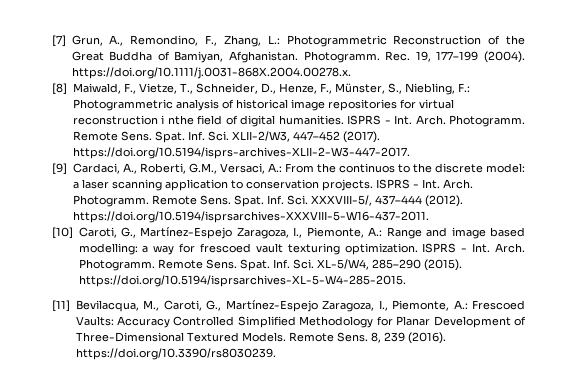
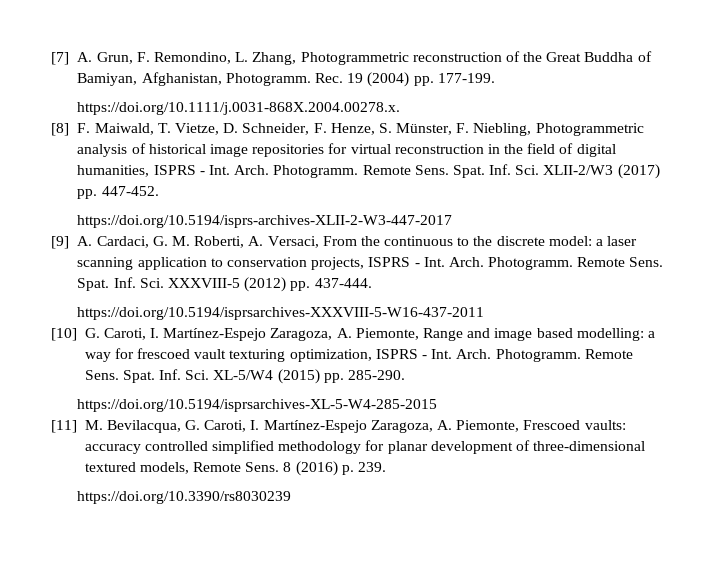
[71,35,482,47] Grun, A., Remondino, F., Zhang, L.: Photogrammetric Reconstruction -> [77,52,502,65] A. Grun, F. Remondino, L. Zhang, Photogrammetric reconstruction
[228,51,298,63] Afghanistan. -> [141,72,222,86] Afghanistan,
[415,51,525,63] [71,67,351,79] [52,83,470,95] 19, 177–199 (2004). https://doi.org/10.1111/j.0031-868X.2004.00278.x. // [8] Maiwald, F., Vietze, T., Schneider, D., Henze, F., Münster, S., Niebling, F.: -> [347,72,495,87] [77,102,401,115] [51,123,532,136] 19 (2004) pp. 177-199. // https://doi.org/10.1111/j.0031-868X.2004.00278.x. // [8] F. Maiwald, T. Vietze, D. Schneider, F. Henze, S. Münster, F. Niebling,
[161,115,194,125] i nthe -> [487,144,524,154] in the
[278,115,344,125] humanities. -> [77,165,150,177] humanities,
[231,131,380,143] [72,147,410,159] [52,163,282,175] XLII-2/W3, 447–452 (2017). https://doi.org/10.5194/isprs-archives-XLII-2-W3-447-2017. // [9] Cardaci, A., Roberti, G.M., Versaci, A.: -> [543,164,660,179] [77,186,159,199] [77,215,453,228] [51,236,319,249] XLII-2/W3 (2017) pp. 447-452. // https://doi.org/10.5194/isprs-archives-XLII-2-W3-447-2017 // [9] A. Cardaci, G. M. Roberti, A. Versaci,
[338,163,395,173] continuos -> [384,236,454,246] continuous
[321,179,373,191] projects. -> [311,257,365,270] projects,
[310,195,463,207] [72,211,429,223] [52,227,383,239] XXXVIII-5/, 437–444 (2012). https://doi.org/10.5194/isprsarchives-XXXVIII-5-W16-437-2011. // [10] Caroti, G., Martínez-Espejo Zaragoza, I., Piemonte, A.: -> [168,277,372,292] [77,307,485,320] [51,328,419,341] XXXVIII-5 (2012) pp. 437-444. // https://doi.org/10.5194/isprsarchives-XXXVIII-5-W16-437-2011 // [10] G. Caroti, I. Martínez-Espejo Zaragoza, A. Piemonte,
[344,243,418,255] optimization. -> [289,349,372,362] optimization,
[316,259,462,271] [78,275,406,287] [52,300,525,312] [75,316,526,328] [75,332,446,344] [75,348,276,360] XL-5/W4, 285–290 (2015). https://doi.org/10.5194/isprsarchives-XL-5-W4-285-2015. // [11] Bevilacqua, M., Caroti, G., Martínez-Espejo Zaragoza, I., Piemonte, A.: Frescoed Vaults: Accuracy Controlled Simplified Methodology for Planar Development of Three-Dimensional Textured Models. Remote Sens. 8, 239 (2016). https://doi.org/10.3390/rs8030239. -> [213,369,406,384] [77,399,438,412] [51,420,626,433] [84,440,646,454] [84,461,387,476] [77,491,292,504] XL-5/W4 (2015) pp. 285-290. // https://doi.org/10.5194/isprsarchives-XL-5-W4-285-2015 // [11] M. Bevilacqua, G. Caroti, I. Martínez-Espejo Zaragoza, A. Piemonte, Frescoed vaults: accuracy controlled simplified methodology for planar development of three-dimensional textured models, Remote Sens. 8 (2016) p. 239. // https://doi.org/10.3390/rs8030239

